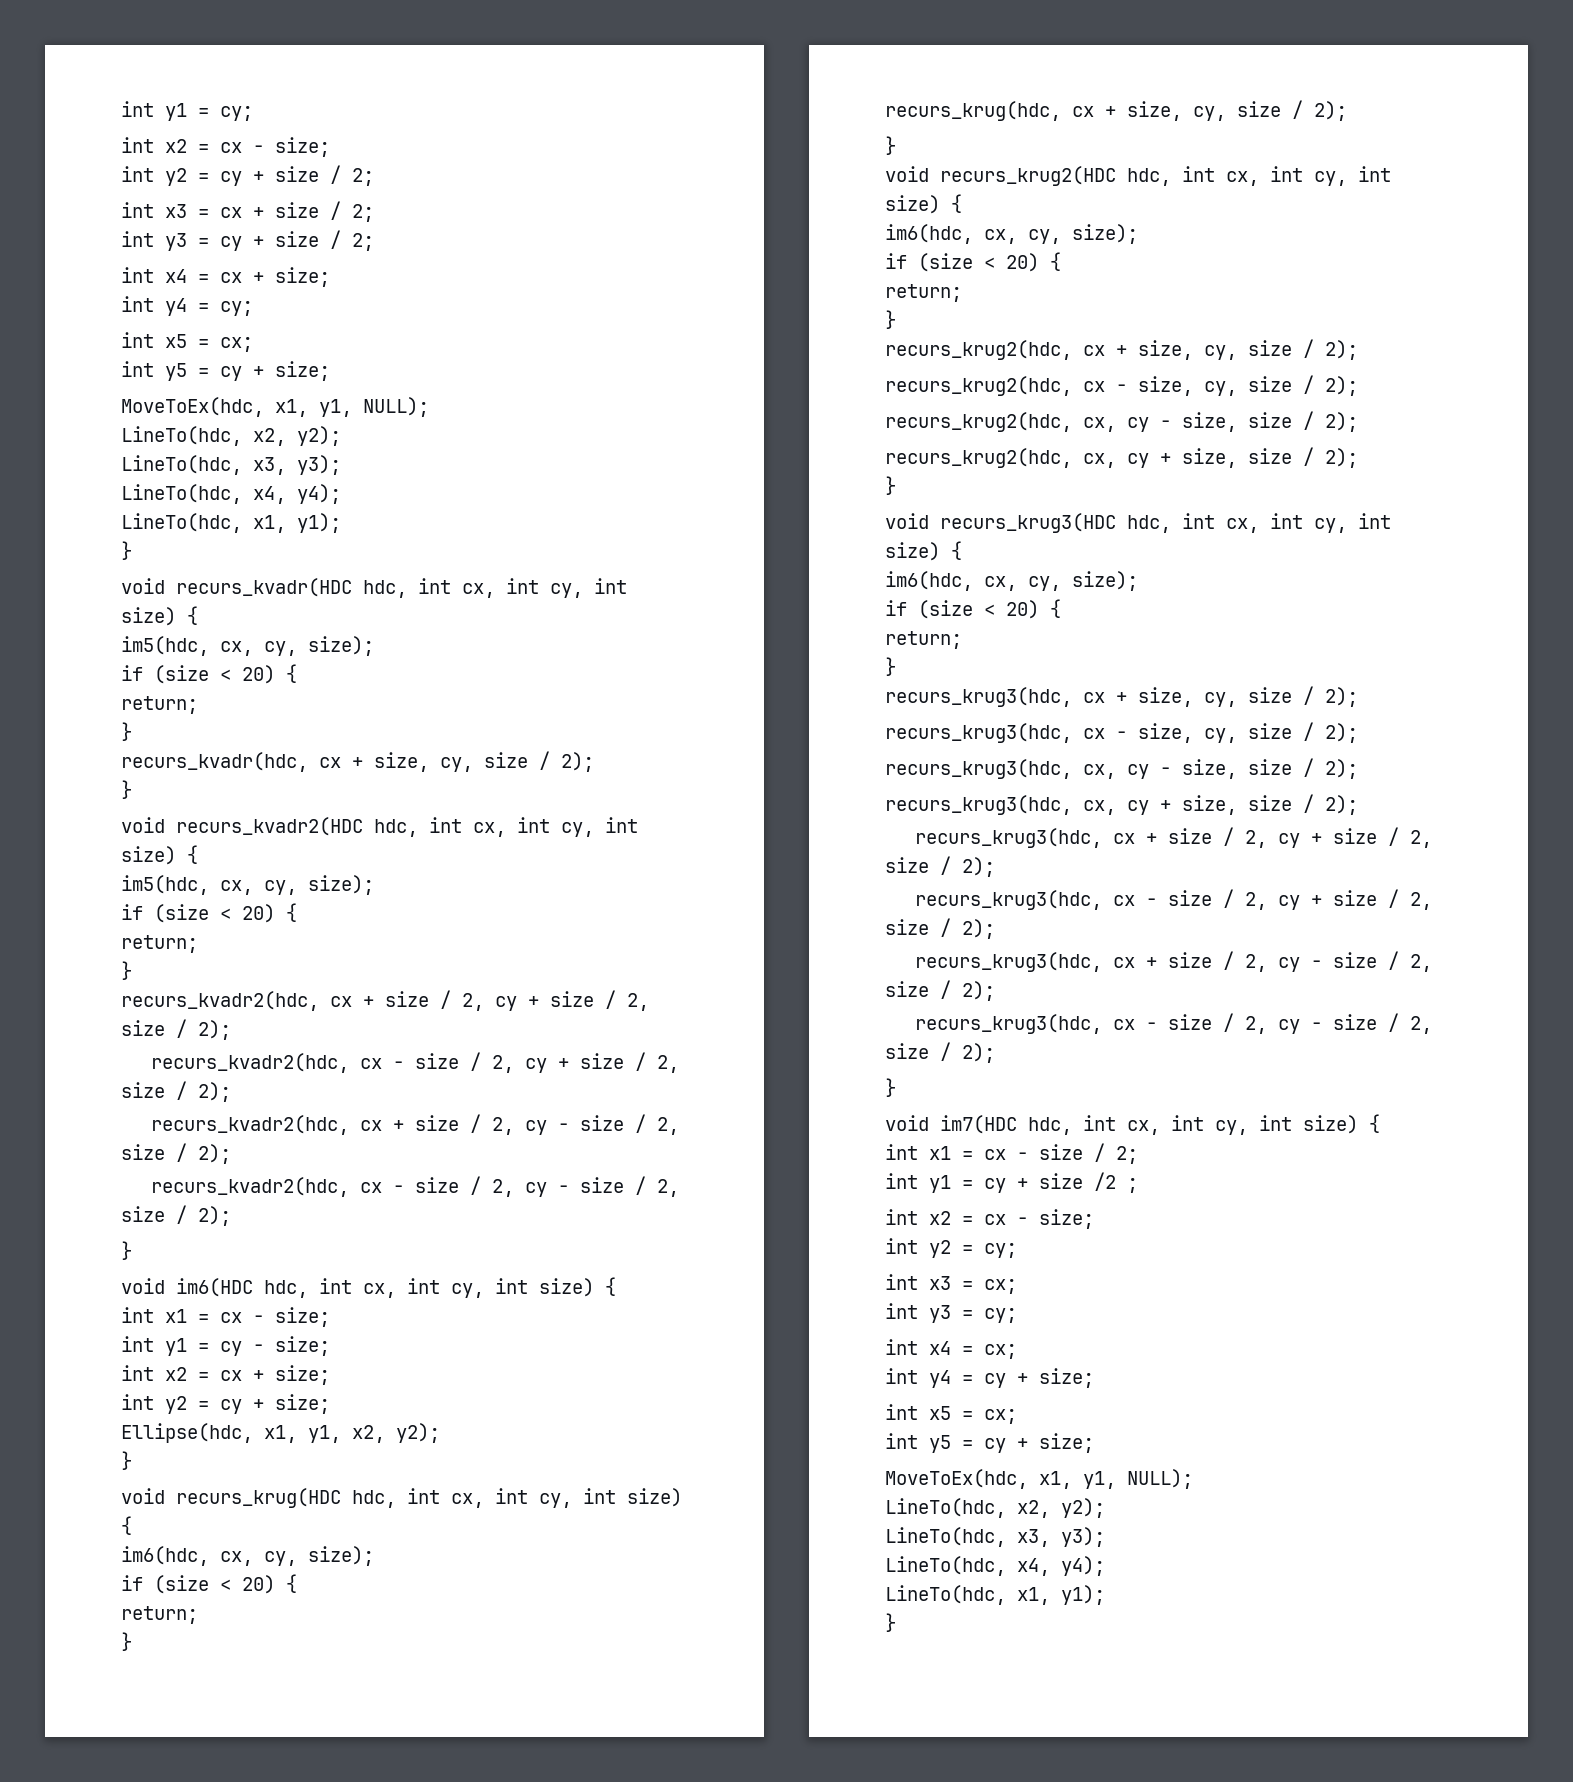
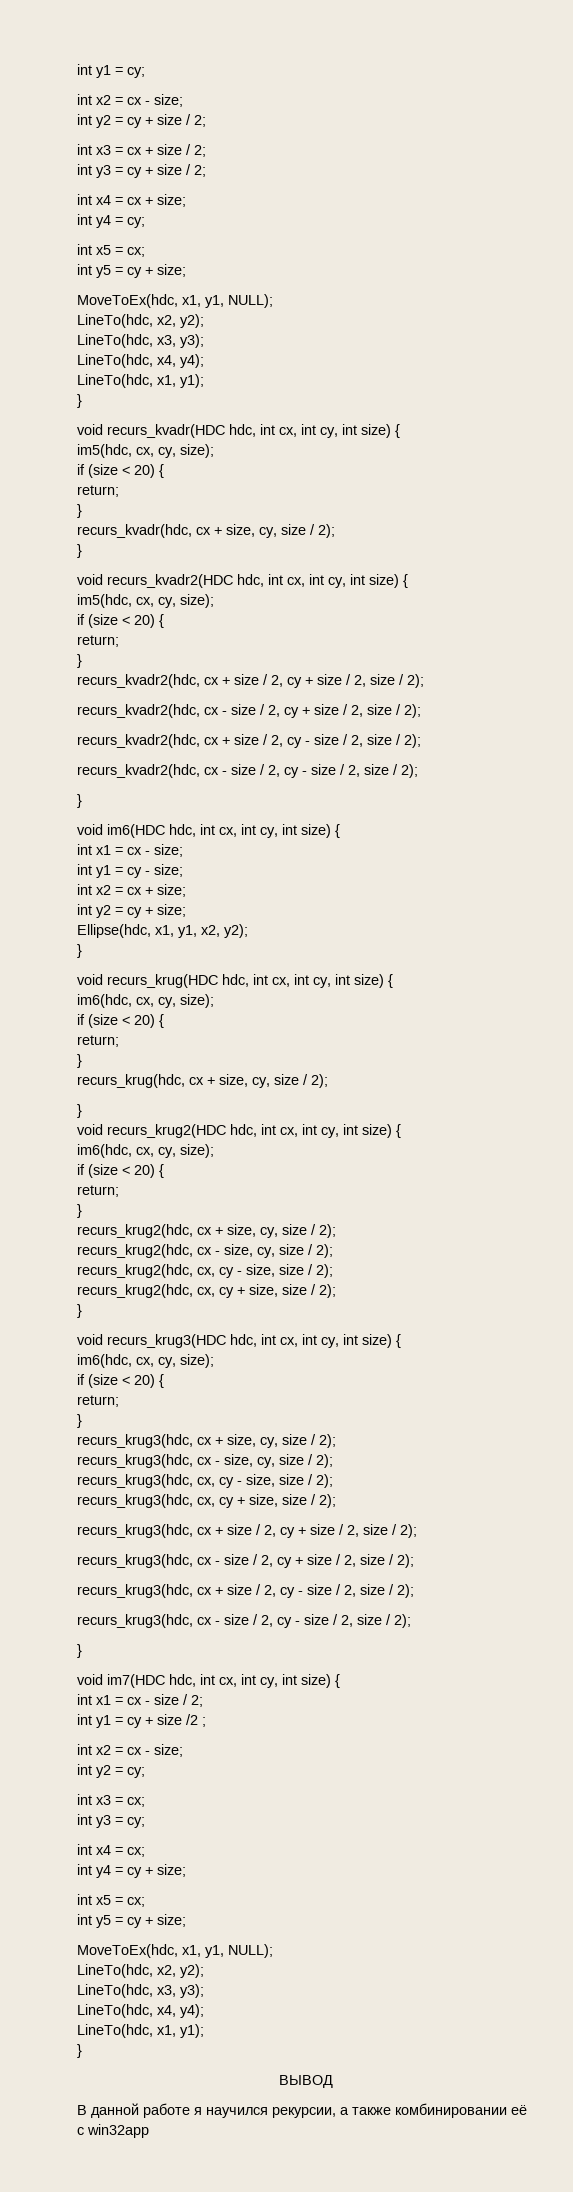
(896, 1622) none -> [278,2075,333,2088] [77,2103,527,2118] [77,2124,149,2138] // ВЫВОД // В данной работе я научился рекурсии, а также комбинировании её с win32app

